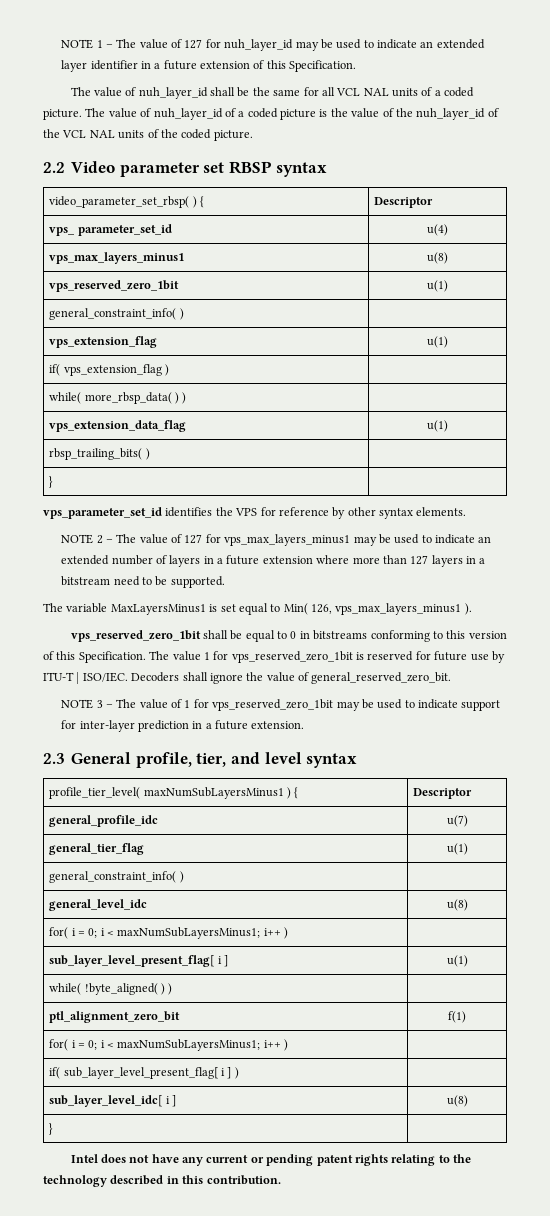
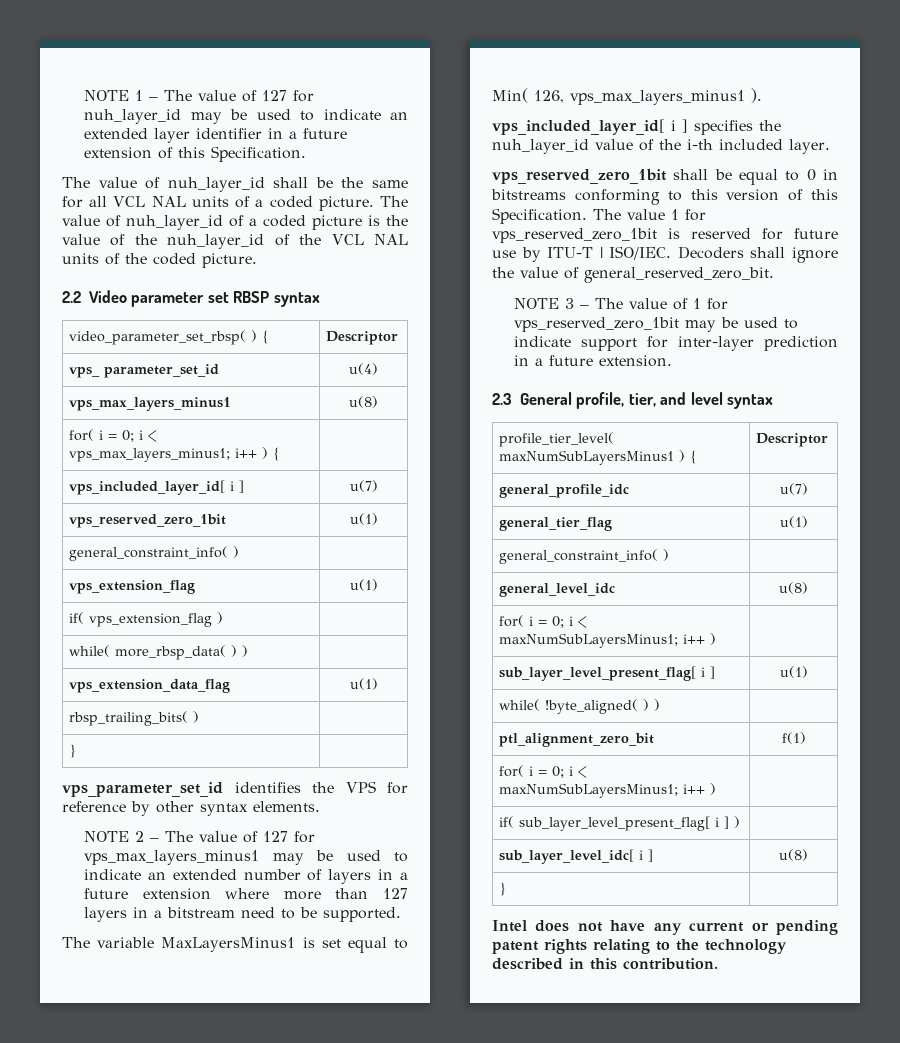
(448, 258) none -> [69,429,158,442] [69,447,281,462] [69,480,245,495] [349,480,378,492] // for( i = 0; i < vps_max_layers_minus1; i++ ) { | // vps_included_layer_id[ i ] | u(7)
(472, 609) none -> [492,119,781,135] [492,139,830,154] // vps_included_layer_id[ i ] specifies the nuh_layer_id value of the i-th included layer.

